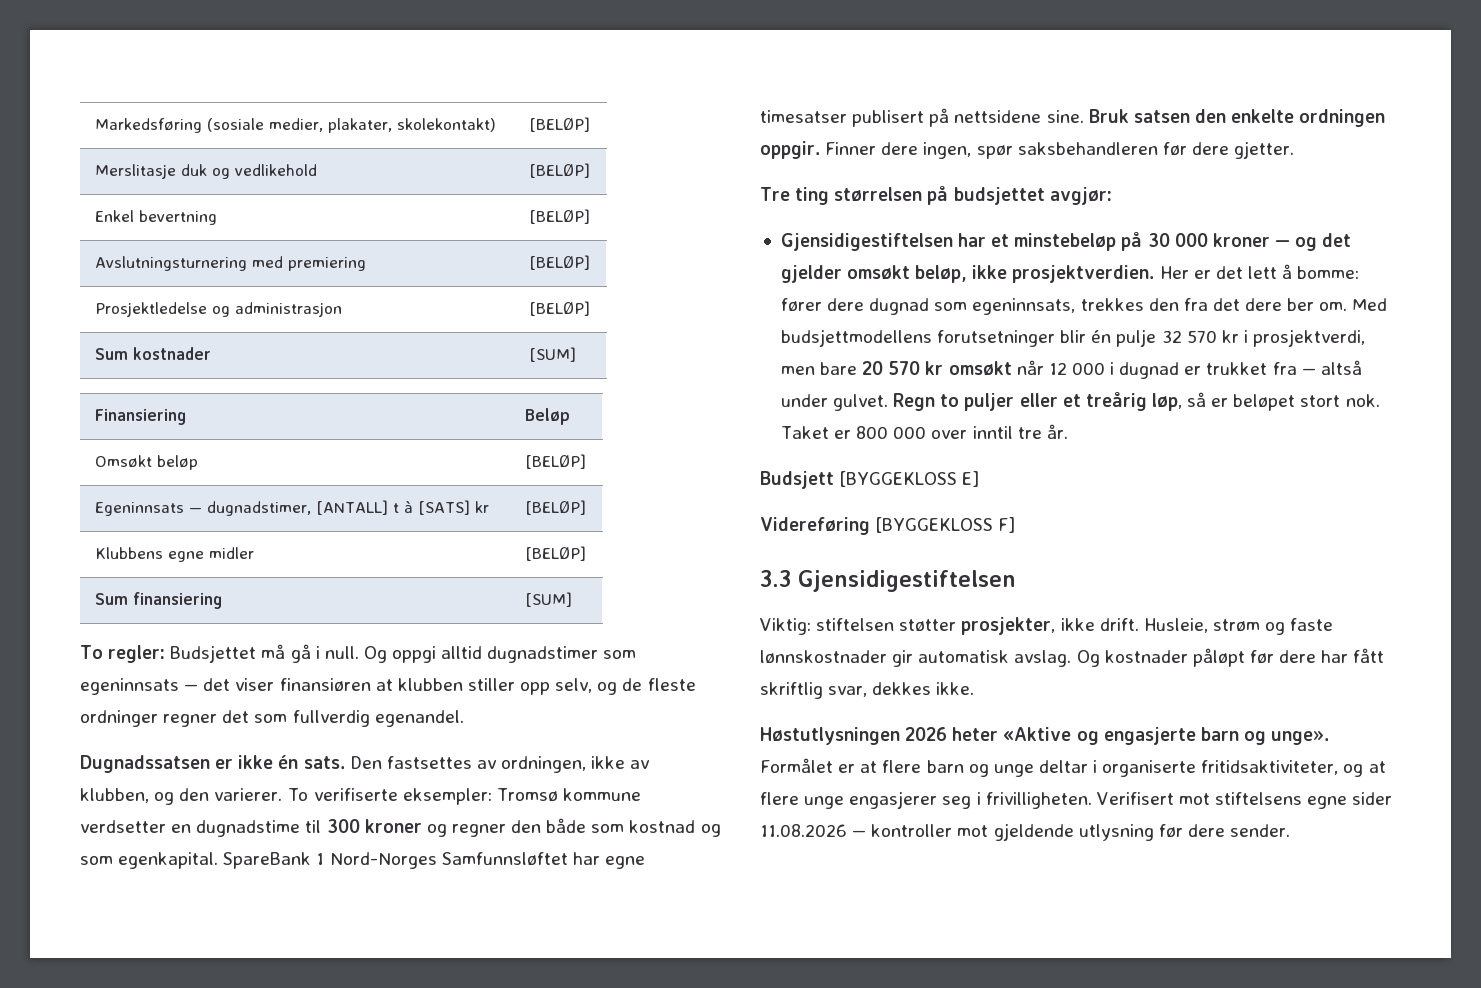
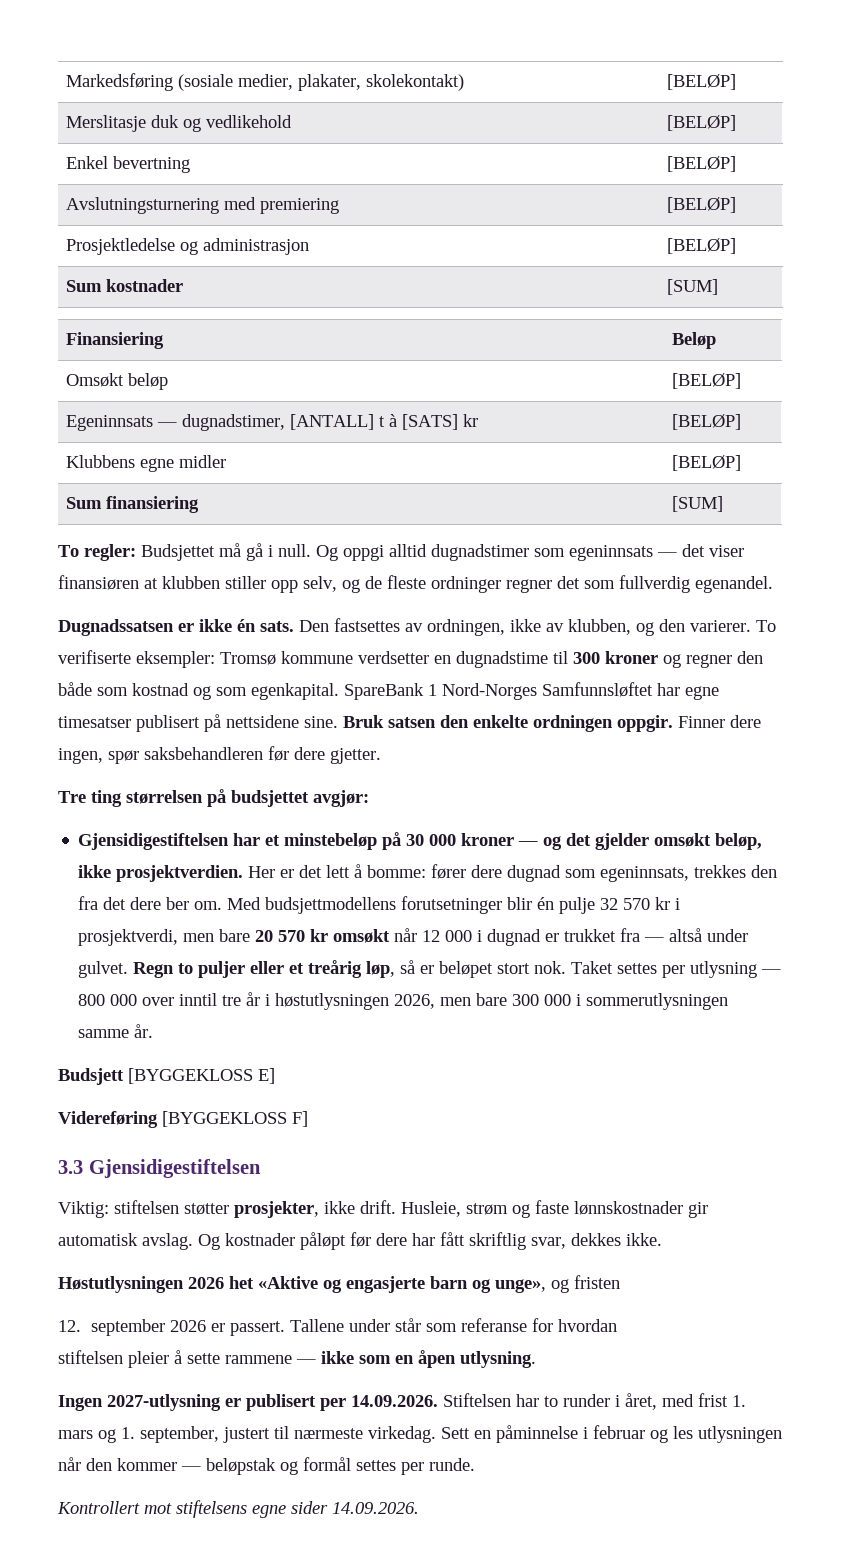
[834,430,852,439] er -> [617,961,782,978] settes per utlysning —
(1042, 433) none -> [246,992,729,1010] [78,1029,130,1038] år i høstutlysningen 2026, men bare 300 000 i sommerutlysningen samme
[952,727,999,741] heter -> [229,1276,254,1289] het
[1271,731,1330,745] [760,758,1386,777] [760,791,1393,809] [760,823,1291,841] unge». Formålet er at flere barn og unge deltar i organiserte fritidsaktiviteter, og at flere unge engasjerer seg i frivilligheten. Verifisert mot stiftelsens egne sider 11.08.2026 — kontroller mot gjeldende utlysning før dere sender. -> [495,1275,620,1293] [58,1318,618,1336] [58,1350,536,1368] [58,1393,746,1411] [58,1425,782,1443] [58,1457,475,1475] [57,1500,419,1518] unge», og fristen // 12. september 2026 er passert. Tallene under står som referanse for hvordan // stiftelsen pleier å sette rammene — ikke som en åpen utlysning. // Ingen 2027-utlysning er publisert per 14.09.2026. Stiftelsen har to runder i året, med frist 1. mars og 1. september, justert til nærmeste virkedag. Sett en påminnelse i februar og les utlysningen når den kommer — beløpstak og formål settes per runde. // Kontrollert mot stiftelsens egne sider 14.09.2026.

